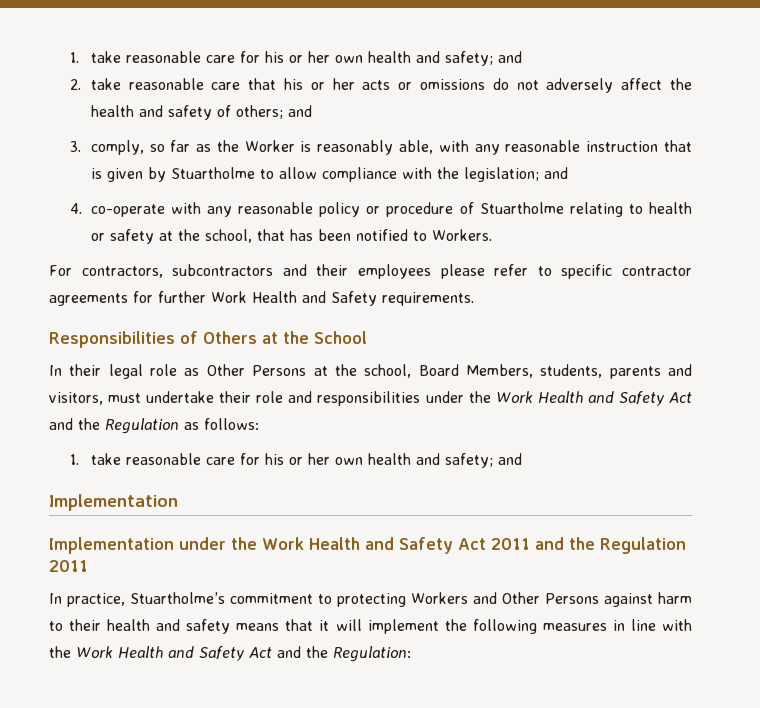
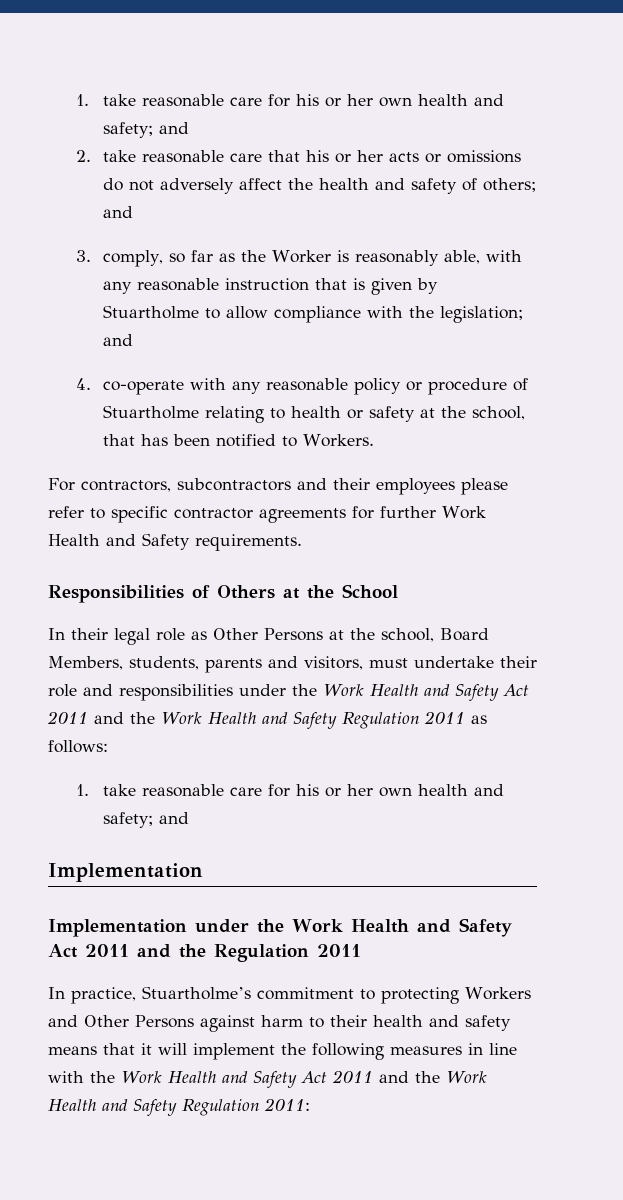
[49,418,179,434] and the Regulation -> [47,711,465,729] 2011 and the Work Health and Safety Regulation 2011
[276,646,411,662] and the Regulation: -> [331,1070,487,1083] [48,1098,310,1116] 2011 and the Work Health and Safety Regulation 2011:

